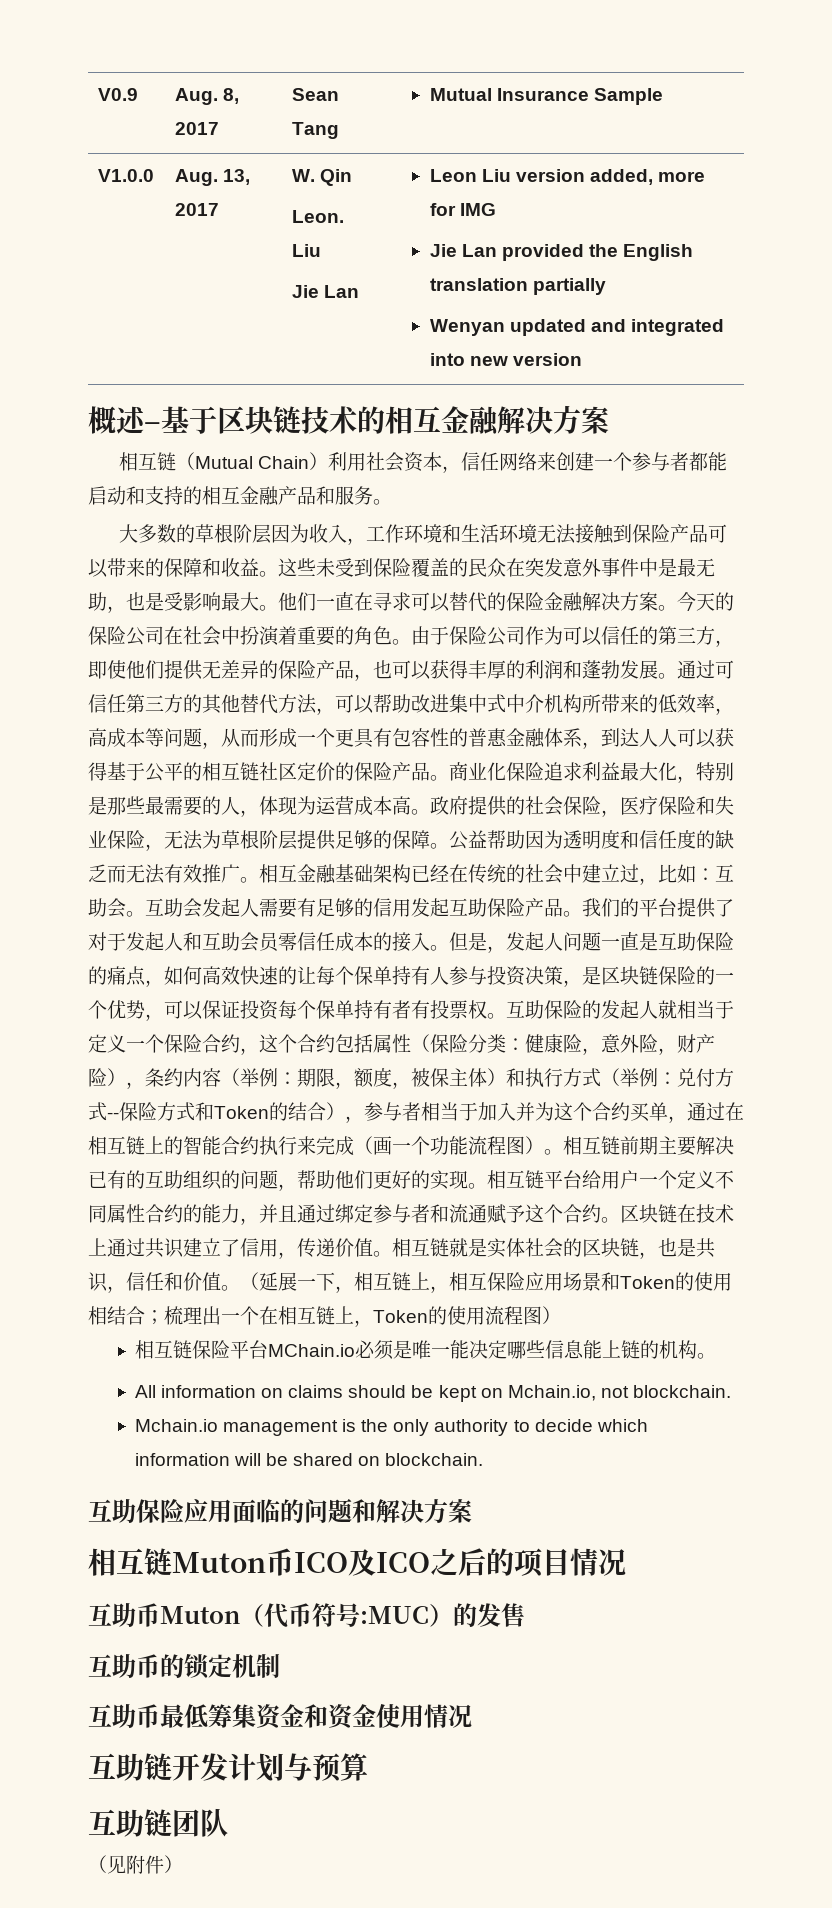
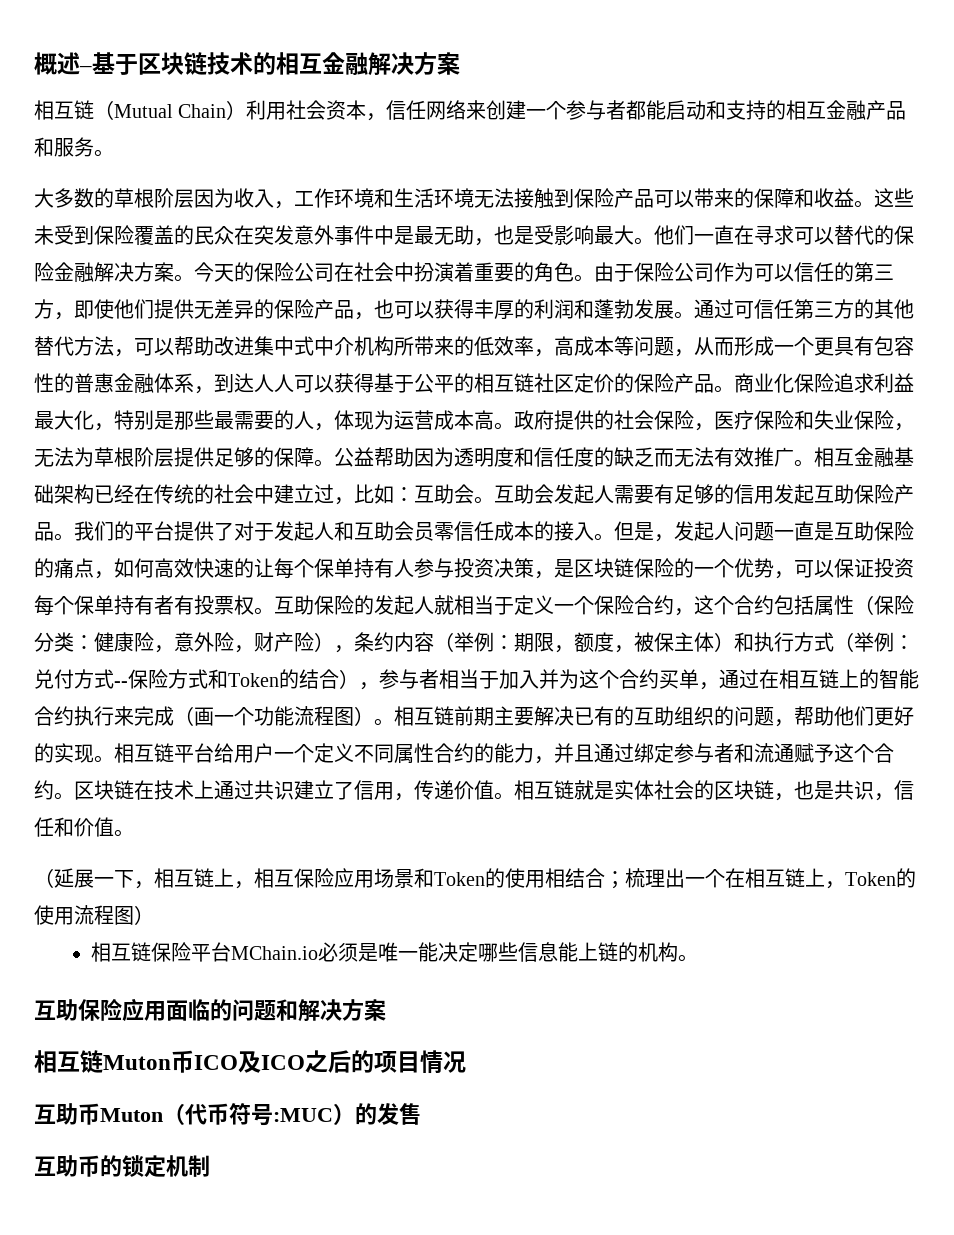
[98,88,139,101] [175,88,240,105] [175,122,220,135] [292,88,340,101] [292,122,340,139] [429,88,663,105] [98,169,155,182] [175,169,251,186] [175,203,220,216] [292,169,353,186] [292,210,345,223] [292,244,322,257] [292,285,360,298] [429,169,706,185] [429,203,496,216] [429,244,694,261] [429,278,606,295] [429,319,724,336] [429,353,582,366] V0.9 | Aug. 8, 2017 | Sean Tang | Mutual Insurance Sample // V1.0.0 | Aug. 13, 2017 | W. Qin // Leon. Liu // Jie Lan | Leon Liu version added, more for IMG // Jie Lan provided the English translation partially // Wenyan updated and integrated into new version // -> (34, 63) none
(240, 1288) none -> (134, 833) //
[134,1385,732,1402] [134,1419,648,1436] [134,1453,484,1466] // All information on claims should be kept on Mchain.io, not blockchain. // Mchain.io management is the only authority to decide which information will be shared on blockchain. -> (699, 958) none
[88,1703,472,1730] [88,1753,368,1782] [88,1808,228,1837] [88,1855,183,1874] // 互助币最低筹集资金和资金使用情况 // 互助链开发计划与预算 // 互助链团队 // （见附件） -> (210, 1166) none

